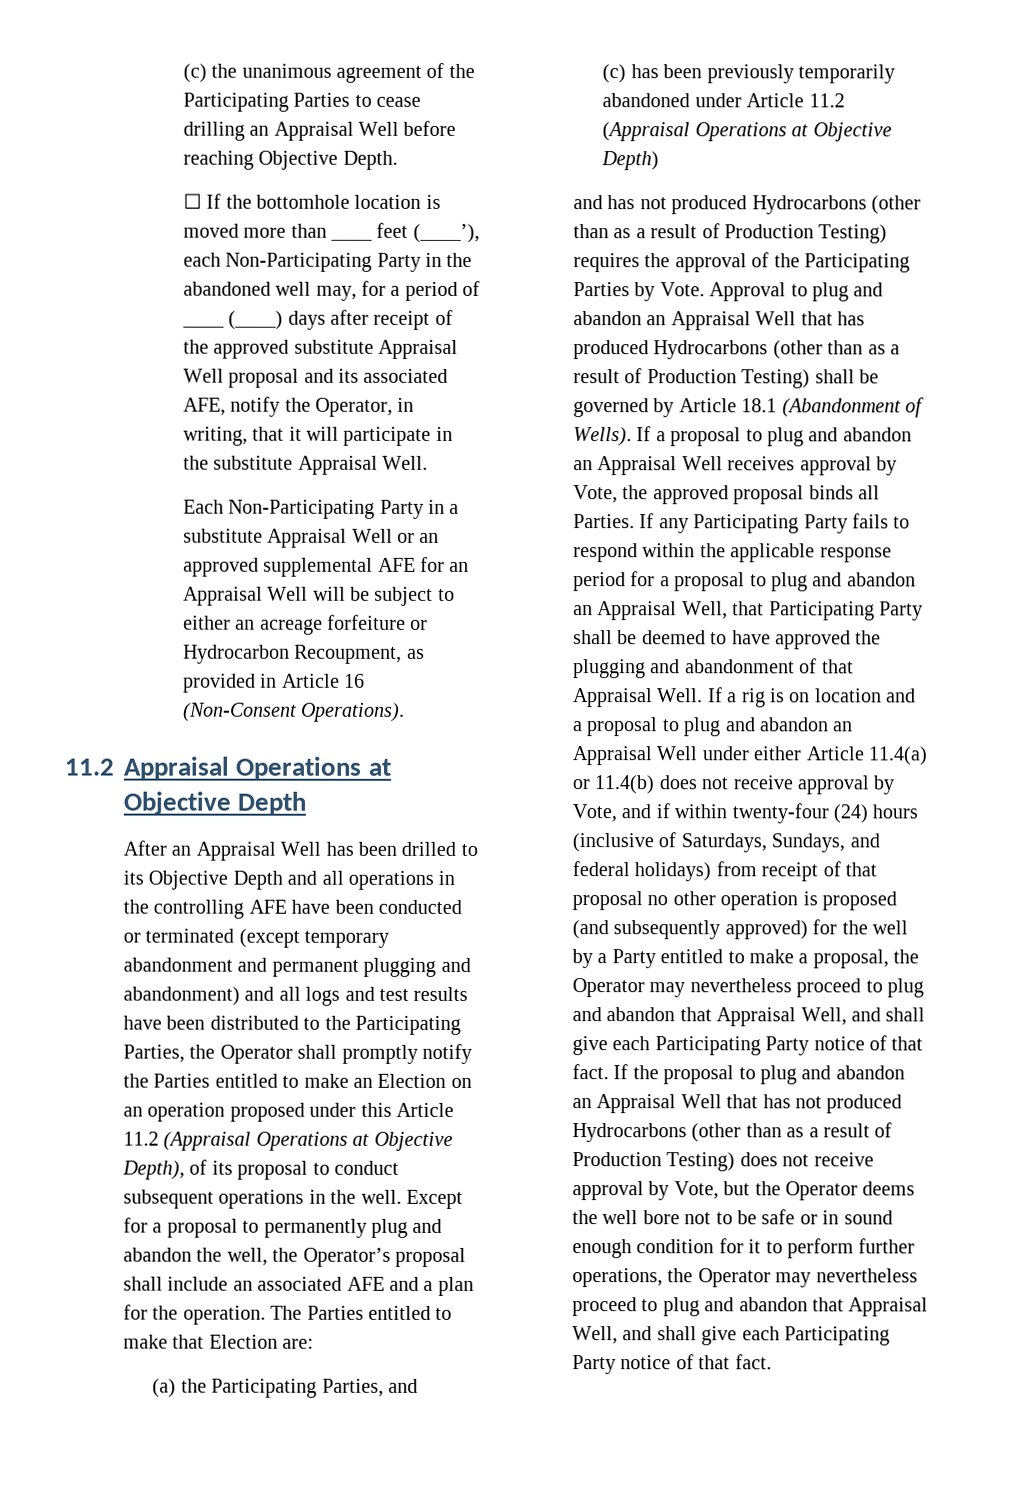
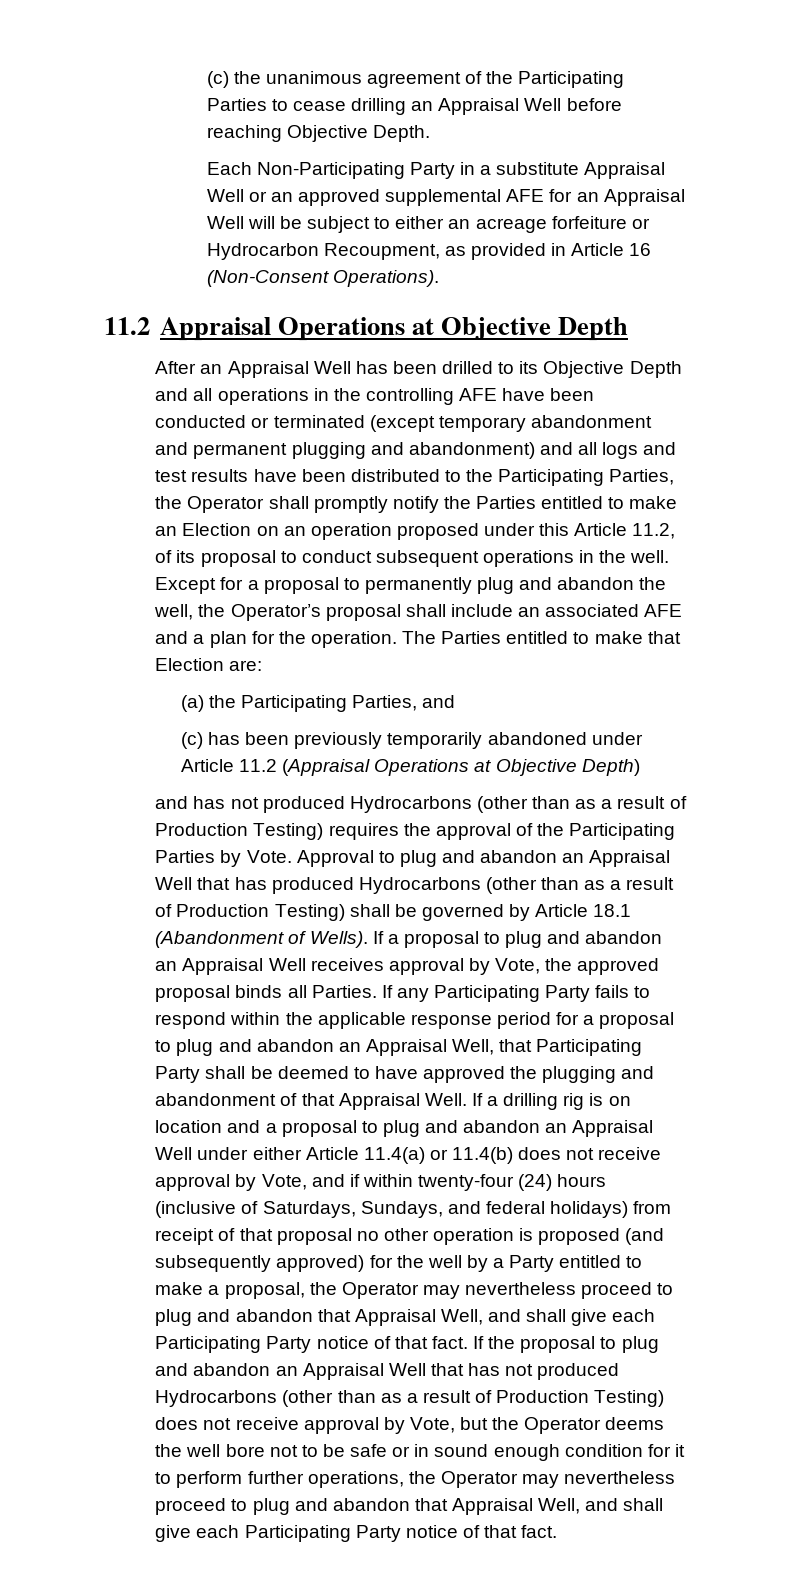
[182,193,441,209] [182,222,480,243] [182,252,473,272] [182,280,481,301] [181,309,453,330] [182,339,458,359] [182,368,449,388] [182,396,415,417] [182,426,453,446] [182,455,428,475] // ☐ If the bottomhole location is moved more than ____ feet (____’), each Non-Participating Party in the abandoned well may, for a period of ____ (____) days after receipt of the approved substitute Appraisal Well proposal and its associated AFE, notify the Operator, in writing, that it will participate in the substitute Appraisal Well. -> (430, 133) none
[122,1131,453,1151] [121,1160,185,1180] 11.2 (Appraisal Operations at Objective Depth), -> [632,523,676,539] 11.2,
(738, 697) none -> [503,1093,559,1110] drilling

